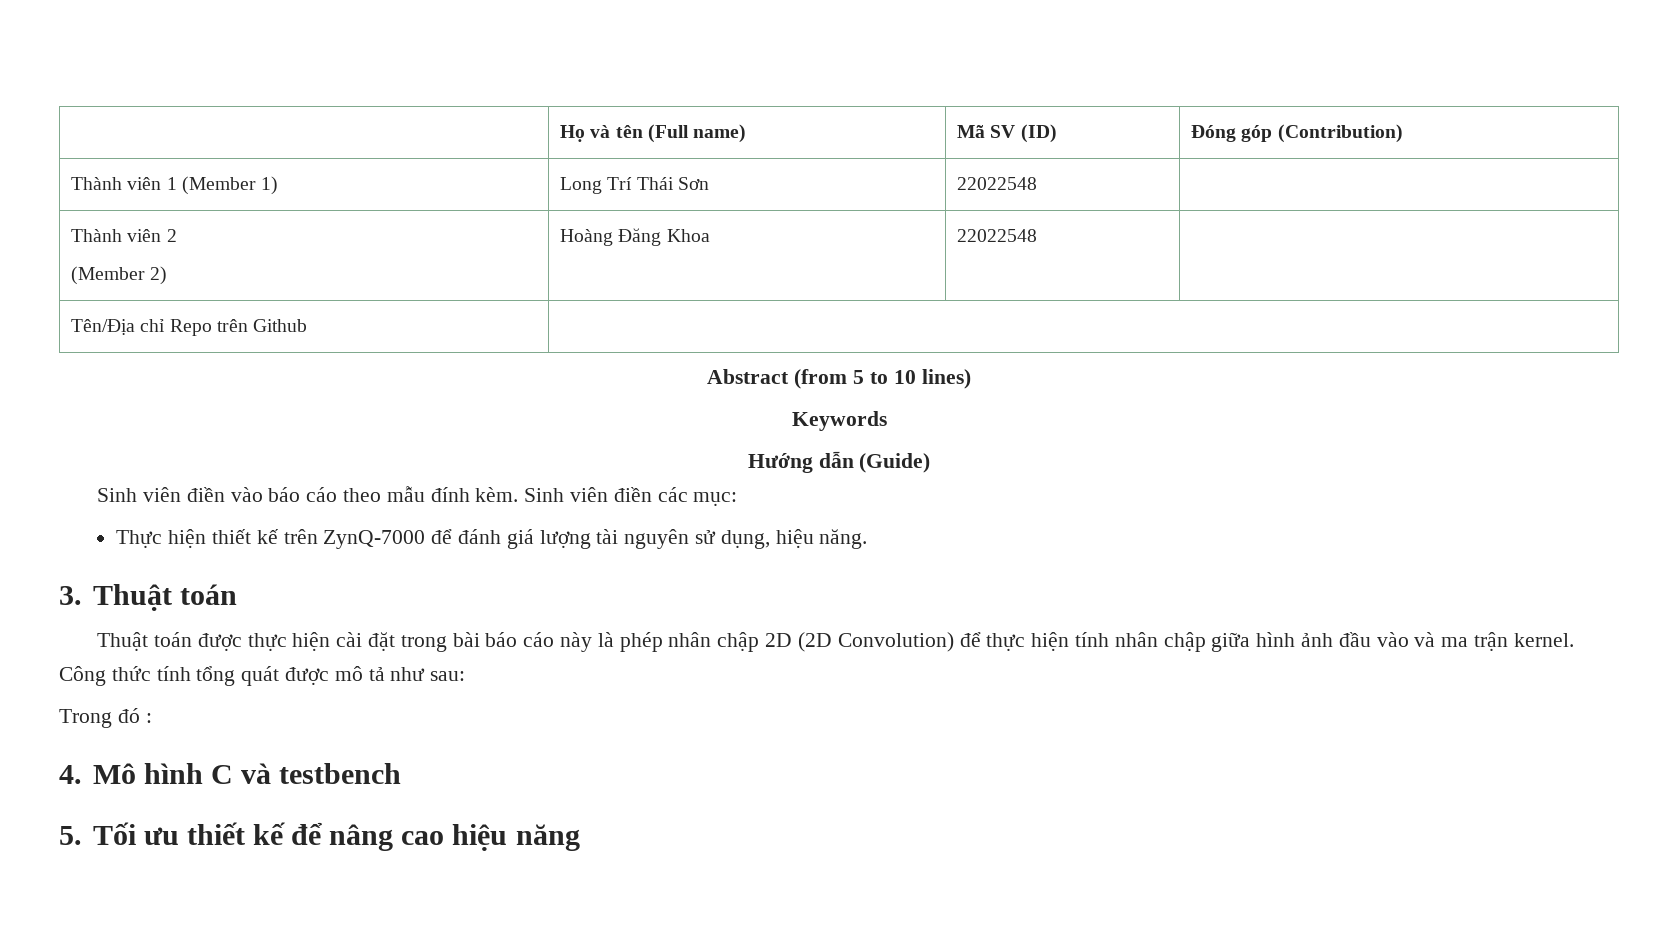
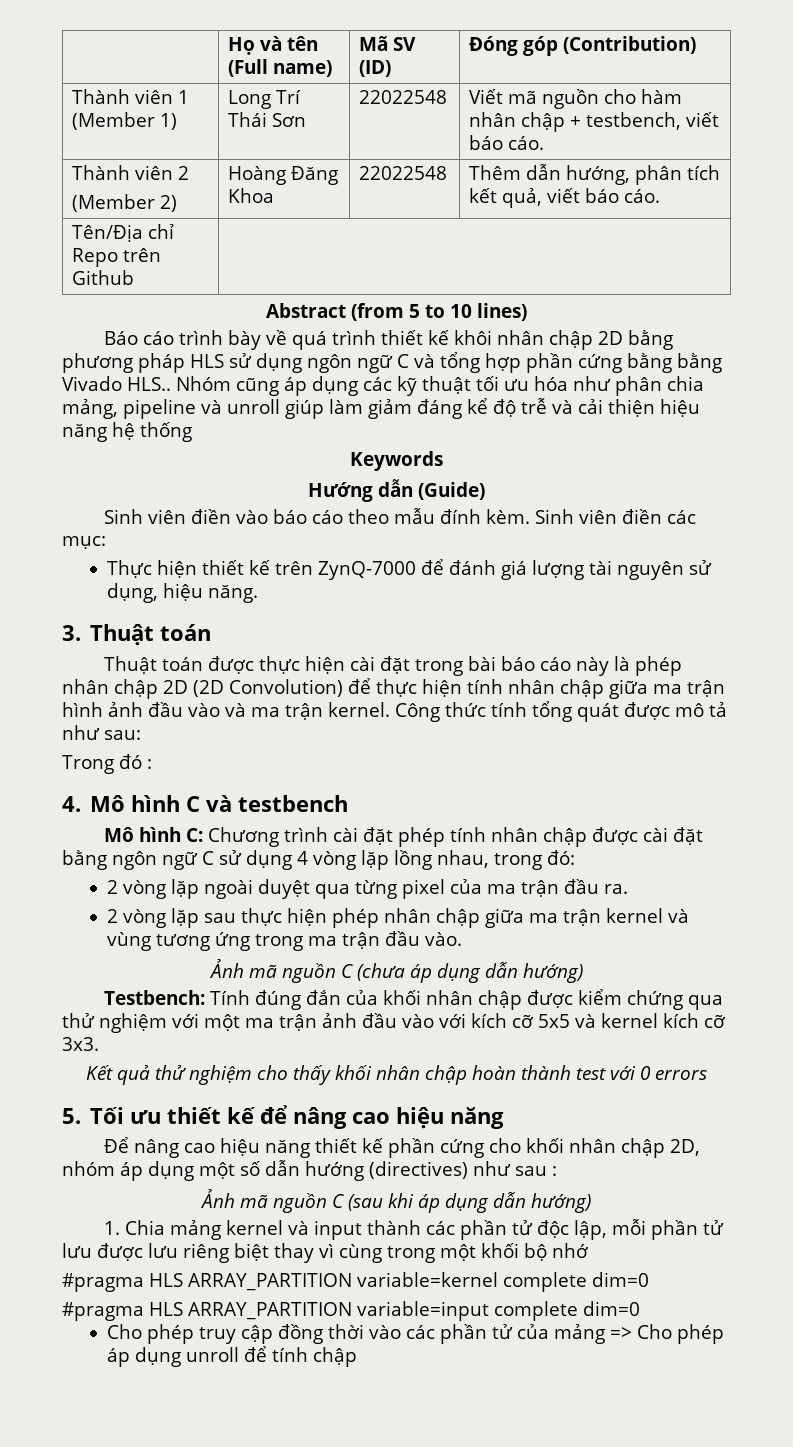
(1037, 183) none -> [468,89,682,109] [468,112,719,132] [468,135,544,150] Viết mã nguồn cho hàm nhân chập + testbench, viết báo cáo.
(1037, 235) none -> [468,164,720,185] [468,188,660,208] Thêm dẫn hướng, phân tích kết quả, viết báo cáo.
(971, 379) none -> [104,330,674,350] [62,352,722,373] [62,376,704,396] [62,398,700,419] [62,422,192,442] // Báo cáo trình bày về quá trình thiết kế khôi nhân chập 2D bằng phương pháp HLS sử dụng ngôn ngữ C và tổng hợp phần cứng bằng bằng Vivado HLS.. Nhóm cũng áp dụng các kỹ thuật tối ưu hóa như phân chia mảng, pipeline và unroll giúp làm giảm đáng kể độ trễ và cải thiện hiệu năng hệ thống
(1251, 642) none -> [653,680,725,697] ma trận
(402, 773) none -> [104,827,704,847] [62,850,575,870] [107,879,629,899] [107,908,690,928] [107,931,463,951] [208,959,583,983] [104,989,724,1010] [62,1013,726,1033] [62,1037,99,1051] [86,1065,707,1085] // Mô hình C: Chương trình cài đặt phép tính nhân chập được cài đặt bằng ngôn ngữ C sử dụng 4 vòng lặp lồng nhau, trong đó: // 2 vòng lặp ngoài duyệt qua từng pixel của ma trận đầu ra. // 2 vòng lặp sau thực hiện phép nhân chập giữa ma trận kernel và vùng tương ứng trong ma trận đầu vào. // Ảnh mã nguồn C (chưa áp dụng dẫn hướng) // Testbench: Tính đúng đắn của khối nhân chập được kiểm chứng qua thử nghiệm với một ma trận ảnh đầu vào với kích cỡ 5x5 và kernel kích cỡ 3x3. // Kết quả thử nghiệm cho thấy khối nhân chập hoàn thành test với 0 errors
(580, 837) none -> [104,1137,701,1158] [62,1160,557,1181] [200,1189,591,1213] [104,1219,725,1240] [62,1243,589,1263] [62,1272,649,1292] [62,1301,640,1321] [107,1324,725,1344] [107,1346,358,1367] // Để nâng cao hiệu năng thiết kế phần cứng cho khối nhân chập 2D, nhóm áp dụng một số dẫn hướng (directives) như sau : // Ảnh mã nguồn C (sau khi áp dụng dẫn hướng) // 1. Chia mảng kernel và input thành các phần tử độc lập, mỗi phần tử lưu được lưu riêng biệt thay vì cùng trong một khối bộ nhớ // #pragma HLS ARRAY_PARTITION variable=kernel complete dim=0 // #pragma HLS ARRAY_PARTITION variable=input complete dim=0 // Cho phép truy cập đồng thời vào các phần tử của mảng => Cho phép áp dụng unroll để tính chập

